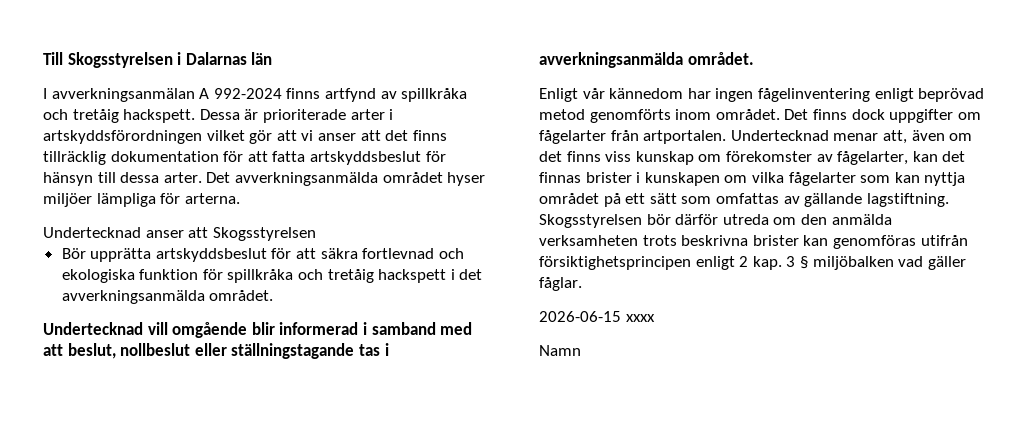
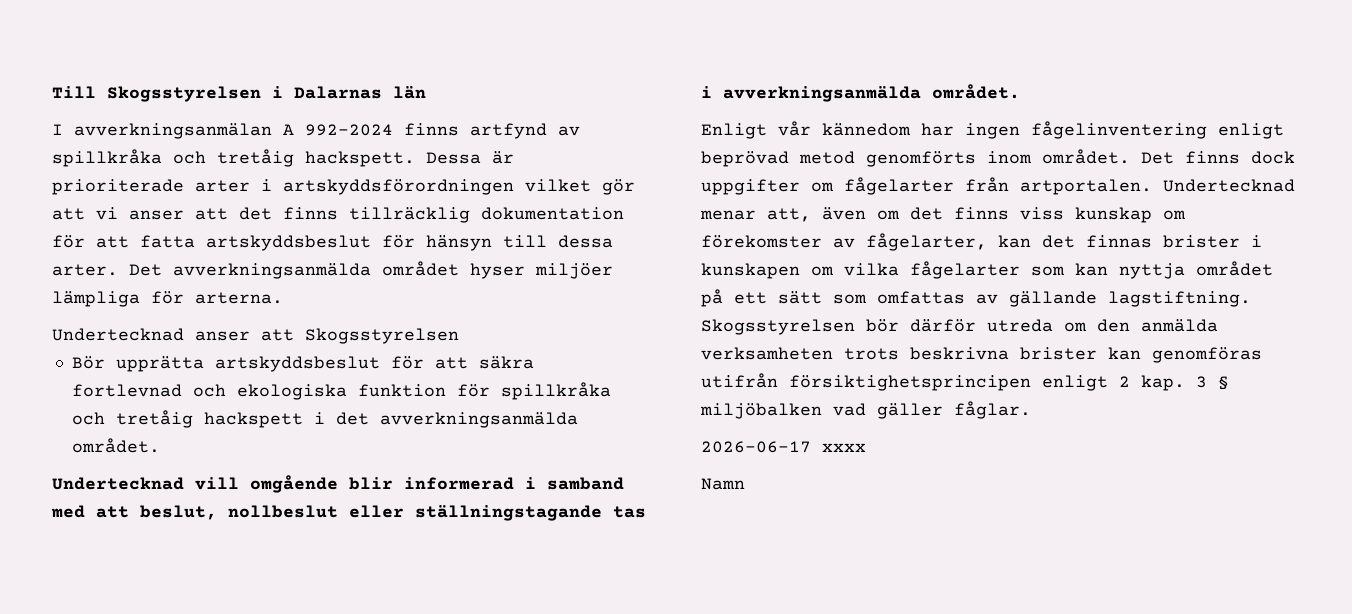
[539,311,621,322] 2026-06-15 -> [701,441,811,453] 2026-06-17

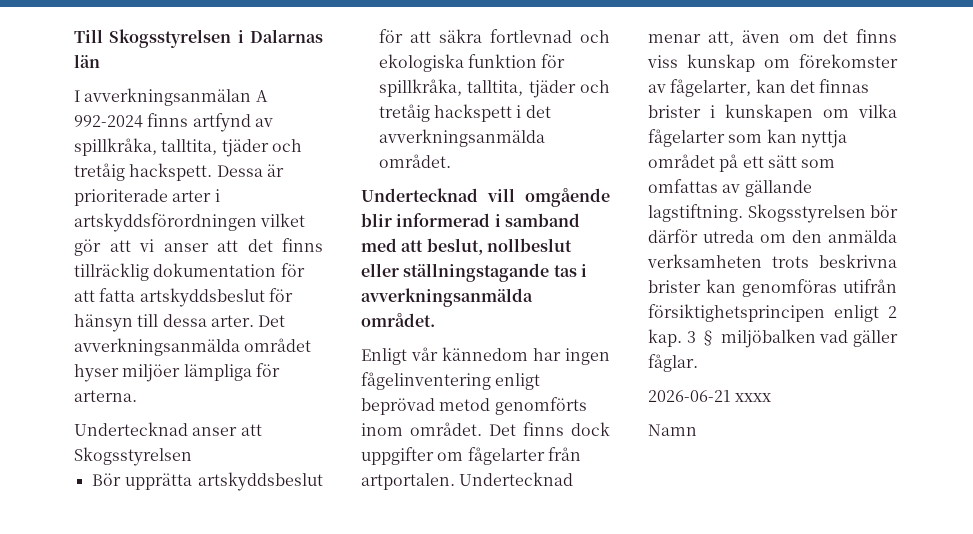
[52,149,162,167] spillkråka -> [74,138,269,157] spillkråka, talltita, tjäder
[500,382,611,400] spillkråka -> [378,79,576,98] spillkråka, talltita, tjäder
[701,441,811,453] 2026-06-17 -> [648,390,731,402] 2026-06-21

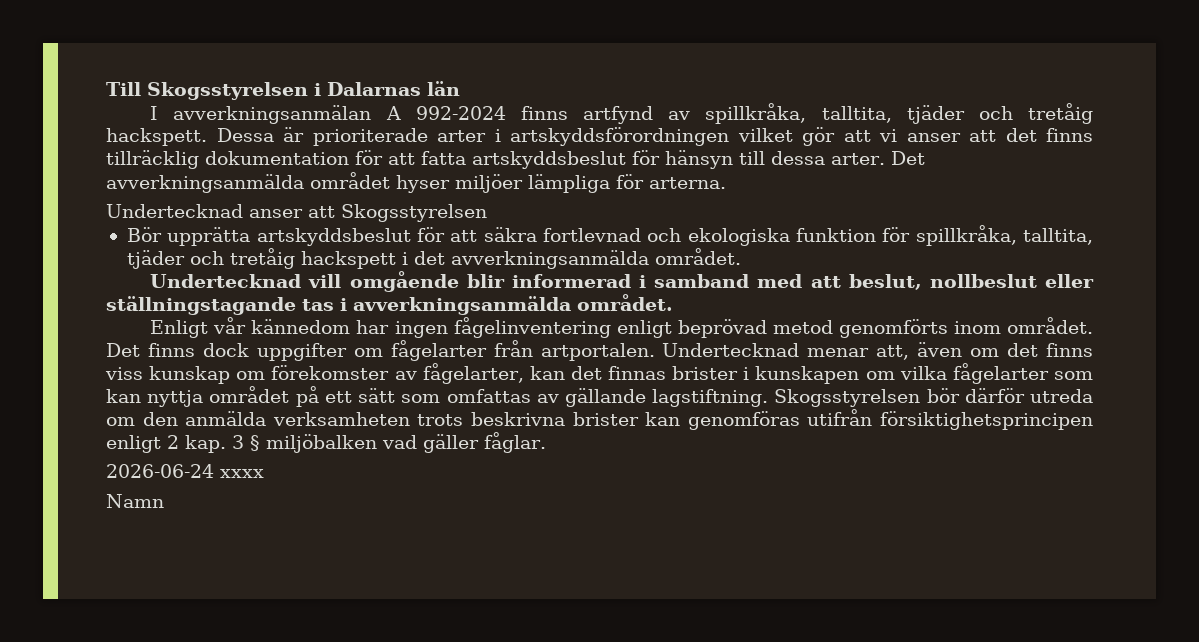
[648,390,731,402] 2026-06-21 -> [106,464,214,478] 2026-06-24

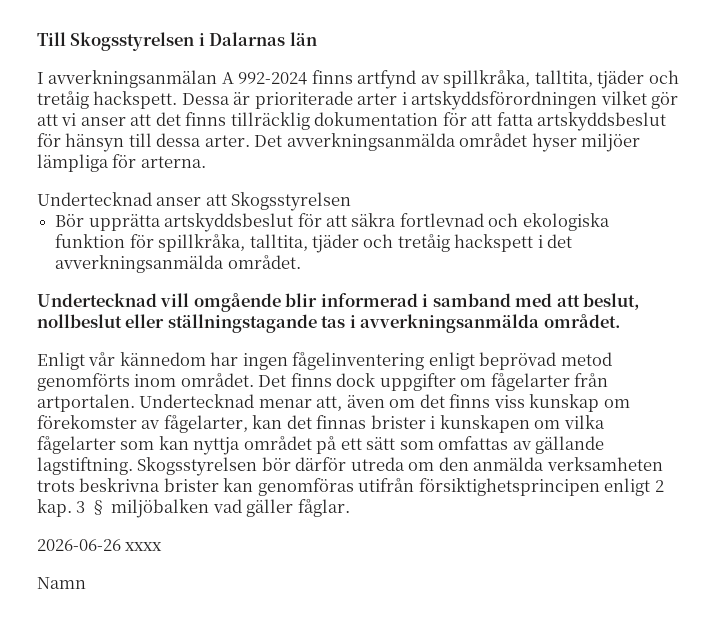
[106,464,214,478] 2026-06-24 -> [37,539,121,551] 2026-06-26

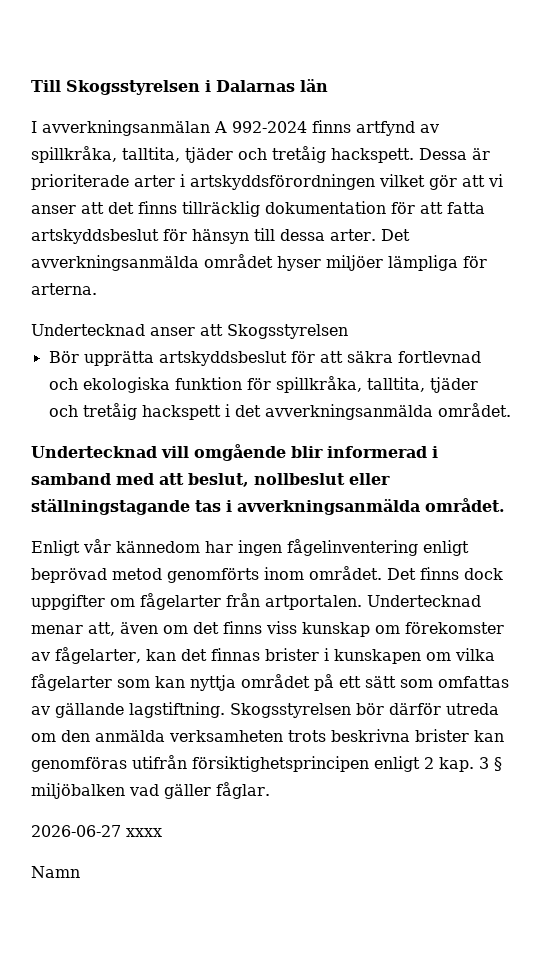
[37,539,121,551] 2026-06-26 -> [31,825,121,837] 2026-06-27

